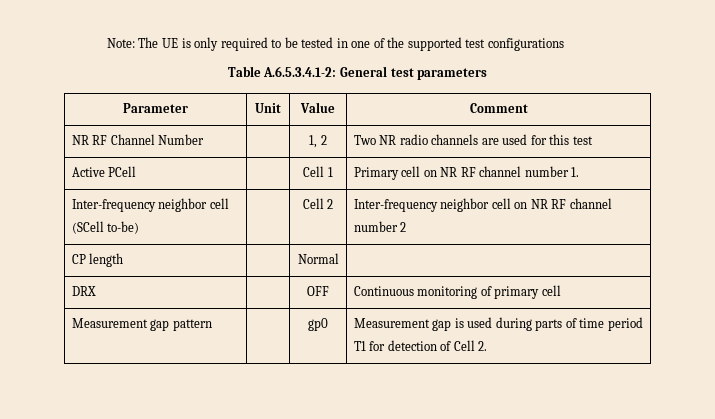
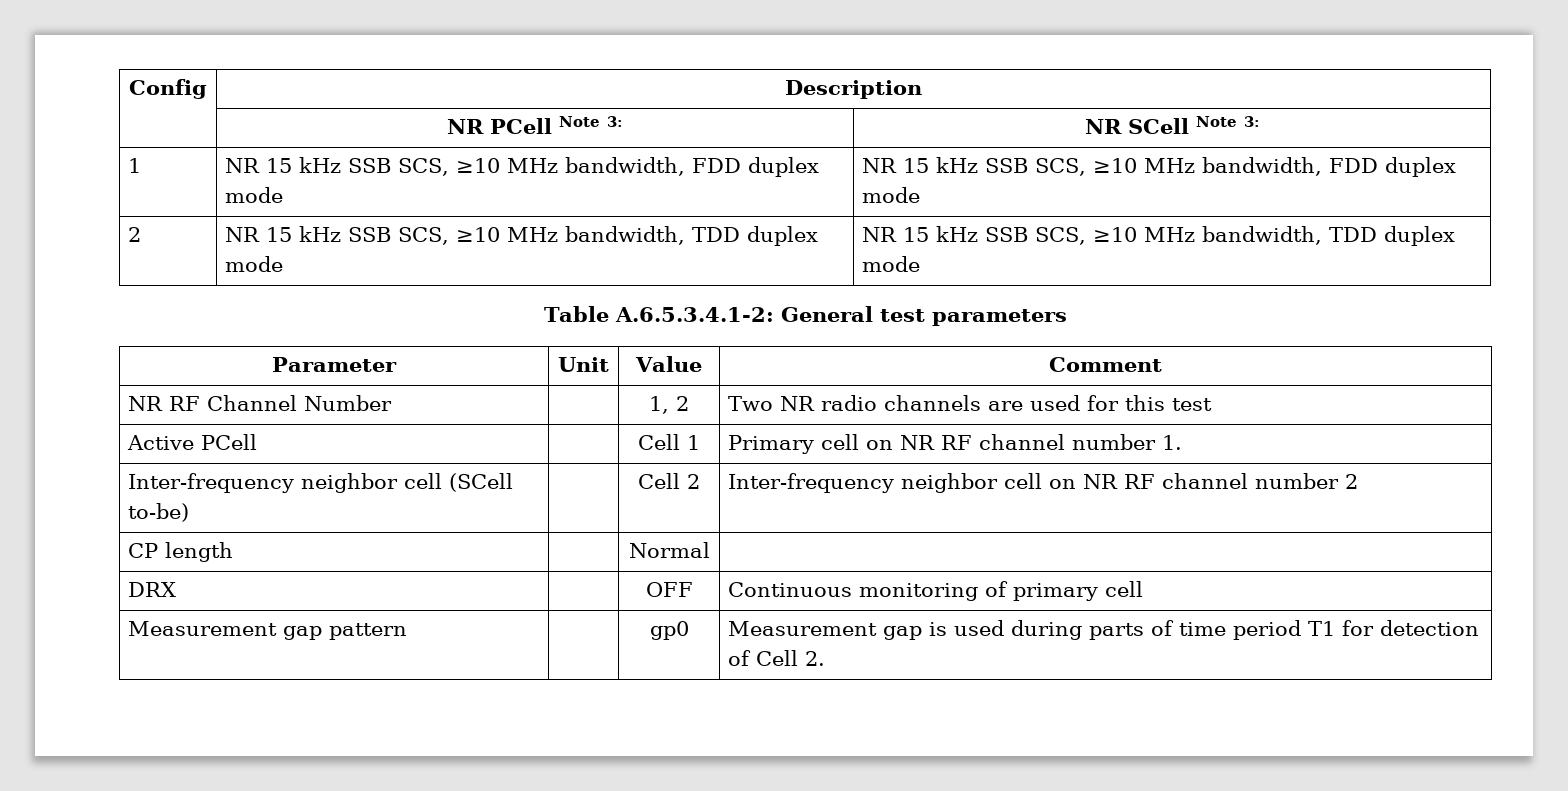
[106,37,564,51] Note: The UE is only required to be tested in one of the supported test configurations -> [129,79,207,99] [785,80,922,99] [447,116,623,134] [1084,116,1260,134] [128,158,142,173] [225,157,820,177] [225,187,284,203] [862,157,1457,177] [862,187,921,203] [128,227,142,242] [225,226,819,246] [225,256,284,272] [862,226,1456,246] [862,256,921,272] Config | Description // | NR PCell Note 3: | NR SCell Note 3: // 1 | NR 15 kHz SSB SCS, ≥10 MHz bandwidth, FDD duplex mode | NR 15 kHz SSB SCS, ≥10 MHz bandwidth, FDD duplex mode // 2 | NR 15 kHz SSB SCS, ≥10 MHz bandwidth, TDD duplex mode | NR 15 kHz SSB SCS, ≥10 MHz bandwidth, TDD duplex mode

